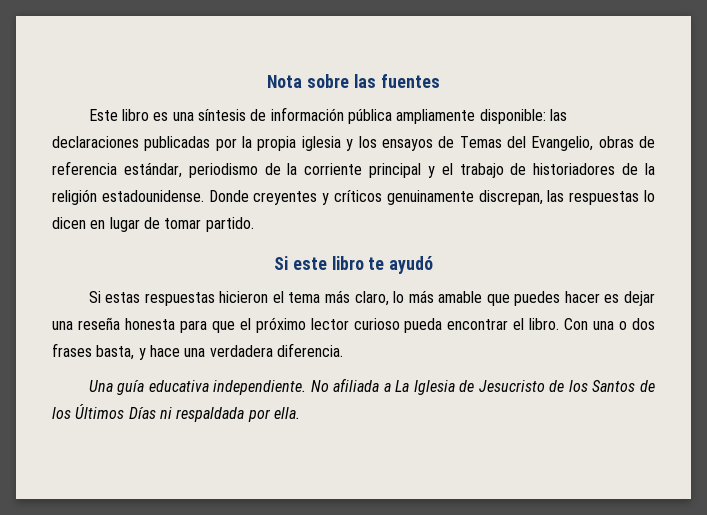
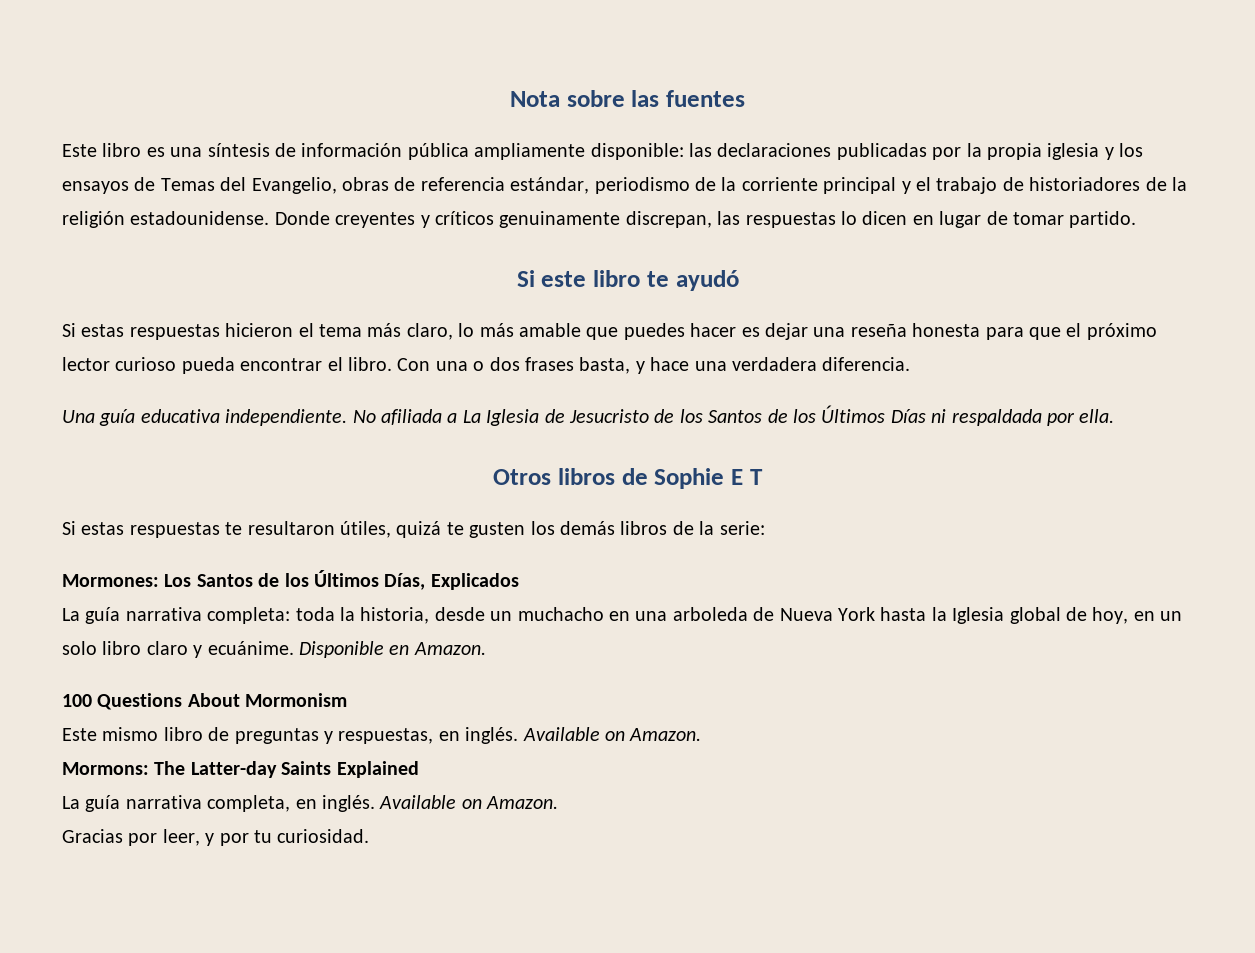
(300, 413) none -> [493,468,763,489] [62,521,765,538] [62,570,519,590] [62,607,1183,624] [62,641,486,658] [62,693,348,710] [62,727,702,744] [62,761,419,778] [62,795,559,812] [62,829,370,846] // Otros libros de Sophie E T // Si estas respuestas te resultaron útiles, quizá te gusten los demás libros de la serie: // Mormones: Los Santos de los Últimos Días, Explicados // La guía narrativa completa: toda la historia, desde un muchacho en una arboleda de Nueva York hasta la Iglesia global de hoy, en un solo libro claro y ecuánime. Disponible en Amazon. // 100 Questions About Mormonism // Este mismo libro de preguntas y respuestas, en inglés. Available on Amazon. // Mormons: The Latter-day Saints Explained // La guía narrativa completa, en inglés. Available on Amazon. // Gracias por leer, y por tu curiosidad.

